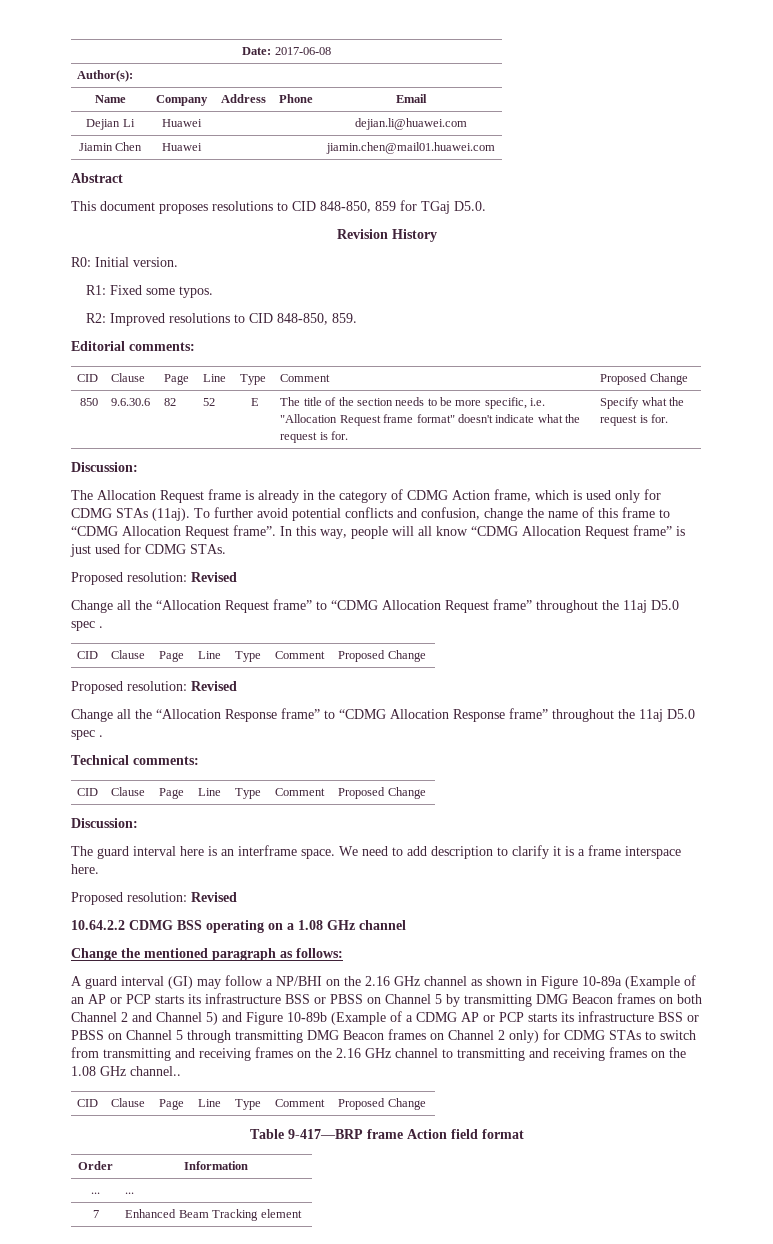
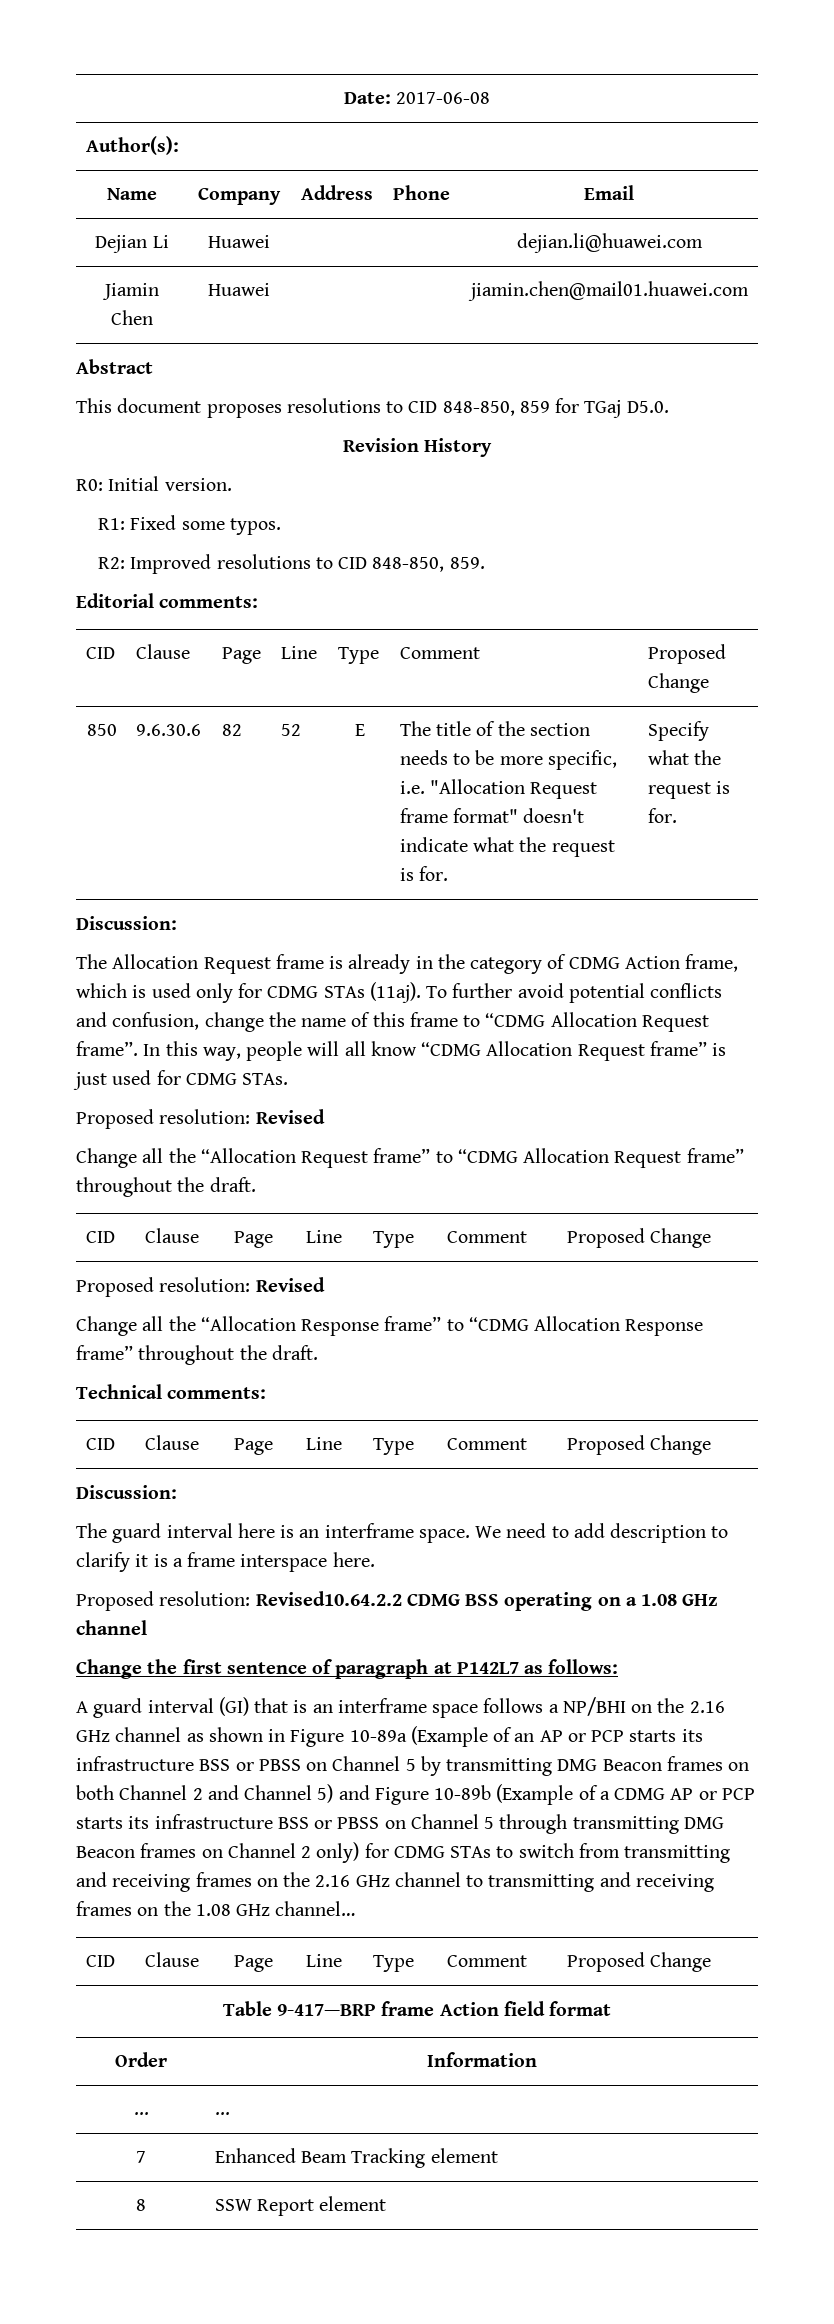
[623,600,679,613] [71,621,103,631] 11aj D5.0 spec . -> [209,1177,256,1192] draft.
[639,709,695,722] [71,730,103,740] 11aj D5.0 spec . -> [271,1345,318,1360] draft.
[191,892,237,902] [71,920,125,930] Revised // 10.64.2.2 -> [255,1591,402,1606] Revised10.64.2.2
[144,948,276,961] mentioned paragraph -> [182,1659,519,1679] first sentence of paragraph at P142L7
[197,975,263,989] may follow -> [254,1698,544,1718] that is an interframe space follows
[130,1066,181,1076] channel.. -> [275,1901,356,1916] channel…
(302, 1213) none -> [136,2199,146,2211] [214,2196,387,2216] // 8 | SSW Report element

